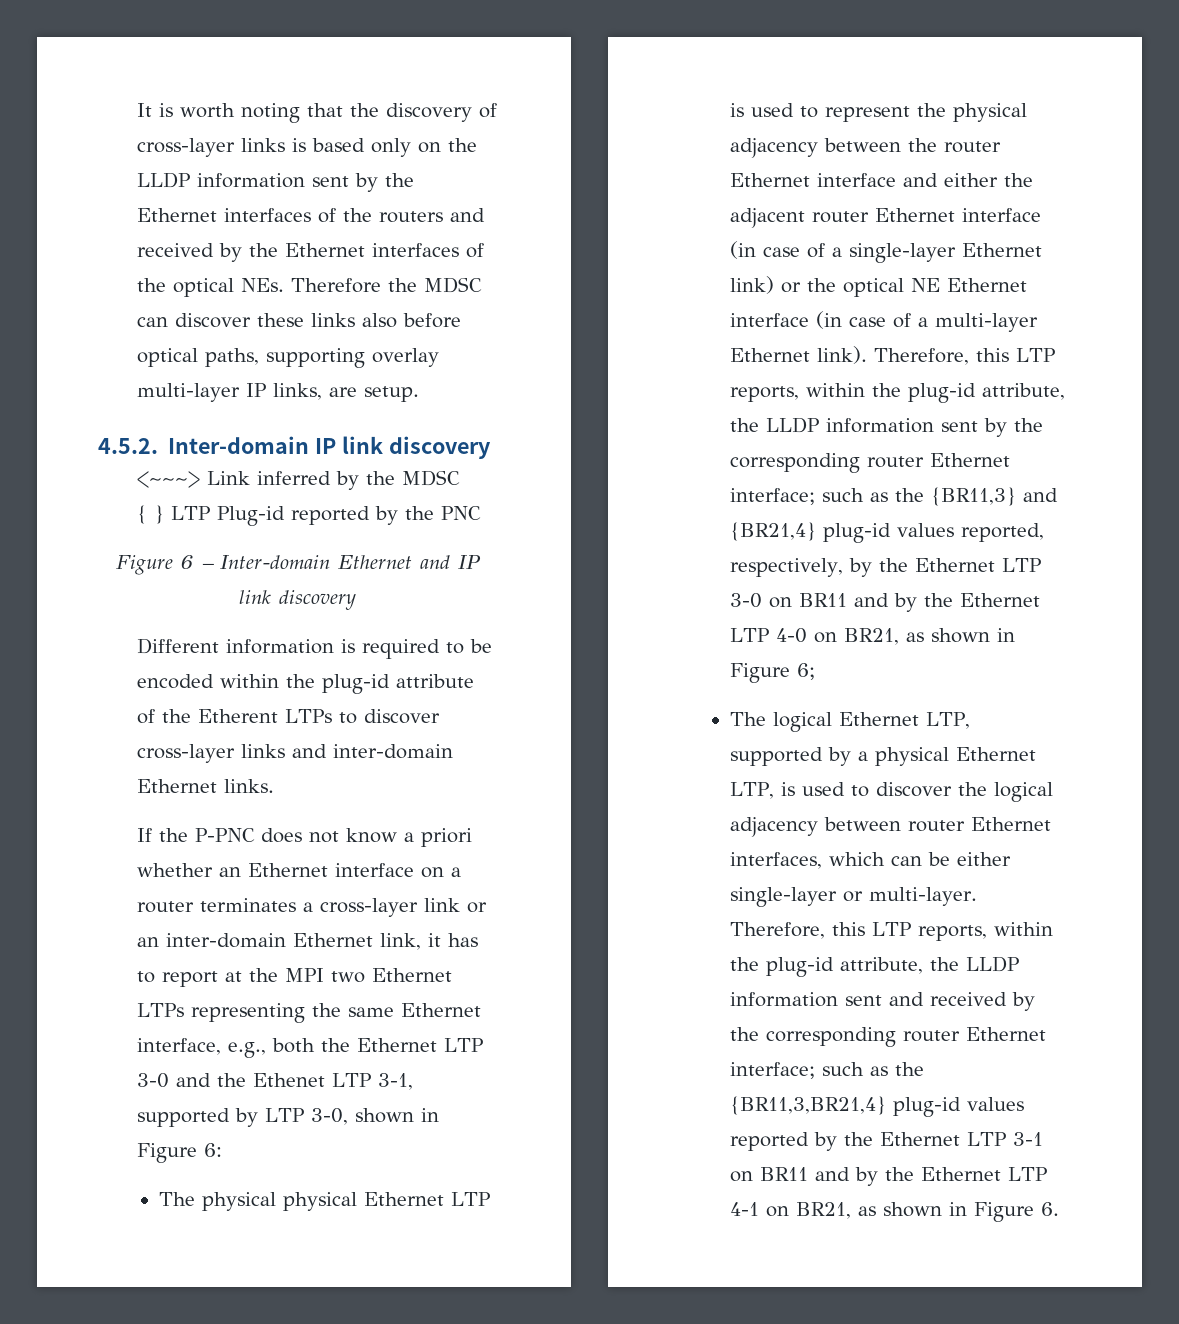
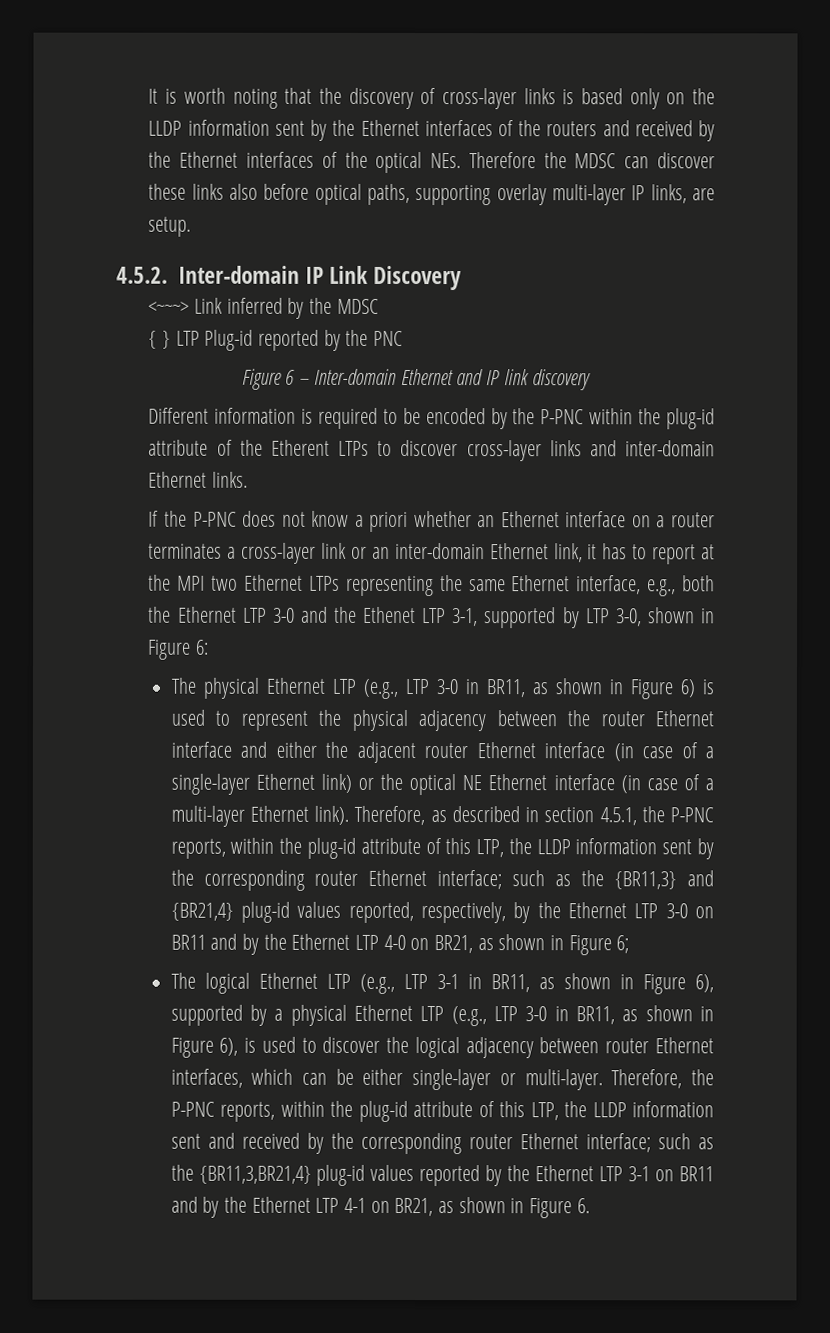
[341,436,491,459] link discovery -> [328,265,462,291] Link Discovery
(214, 681) none -> [490,408,585,430] by the P-PNC
[283,1192,491,1211] physical Ethernet LTP -> [265,677,695,700] Ethernet LTP (e.g., LTP 3-0 in BR11, as shown in Figure 6)
[976,348,1056,362] [730,383,1066,403] this LTP reports, within the plug-id attribute, -> [430,806,714,826] [170,837,505,859] as described in section 4.5.1, the P-PNC reports, within the plug-id attribute of this LTP,
[926,712,971,729] LTP, -> [326,973,714,995] LTP (e.g., LTP 3-1 in BR11, as shown in Figure 6),
[730,782,775,799] LTP, -> [420,1005,715,1027] [170,1037,239,1058] LTP (e.g., LTP 3-0 in BR11, as shown in Figure 6),
[832,922,1054,941] [730,957,924,977] this LTP reports, within the plug-id attribute, -> [691,1069,714,1086] [170,1100,559,1122] the P-PNC reports, within the plug-id attribute of this LTP,

